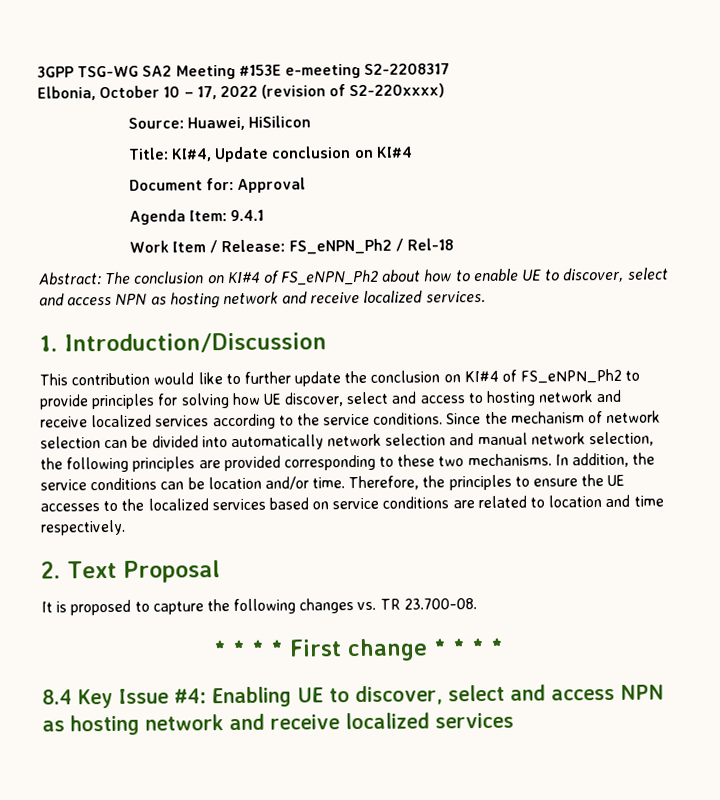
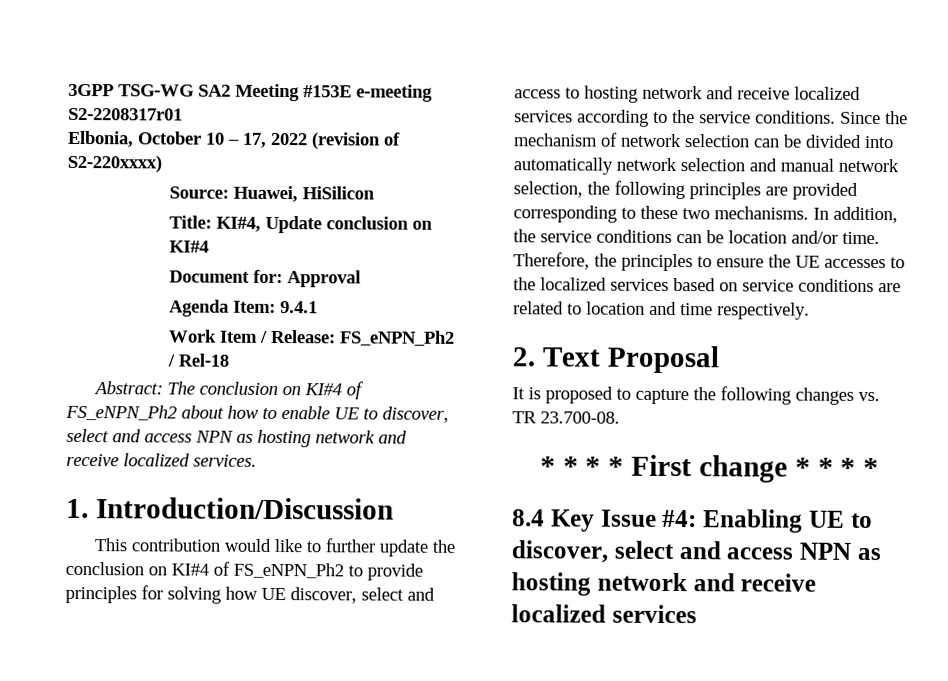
[364,62,451,75] S2-2208317 -> [68,107,183,121] S2-2208317r01

